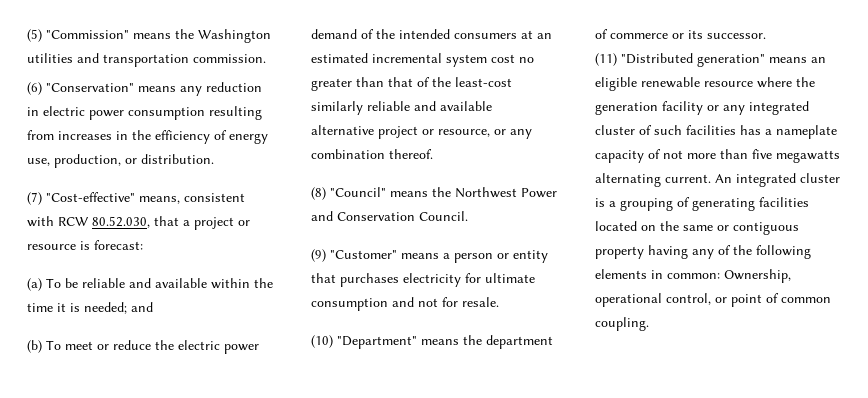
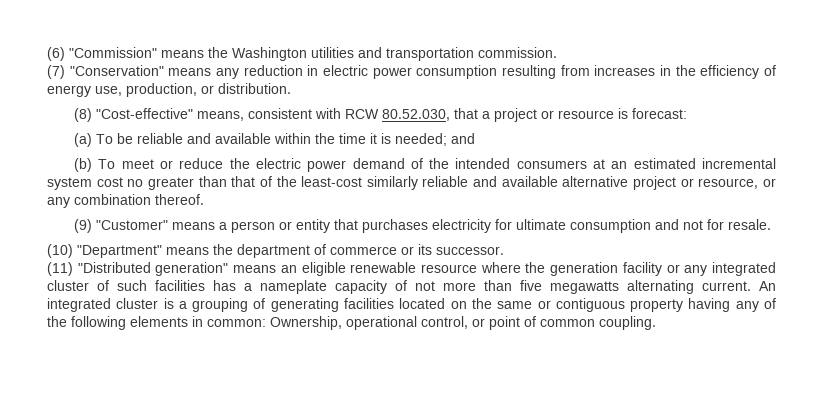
[27,29,42,42] (5) -> [47,47,65,61] (6)
[27,82,42,95] (6) -> [47,65,65,79] (7)
[27,192,42,205] (7) -> [74,108,93,122] (8)
[311,187,557,200] [311,211,468,221] // (8) "Council" means the Northwest Power and Conservation Council. -> (204, 199) none

